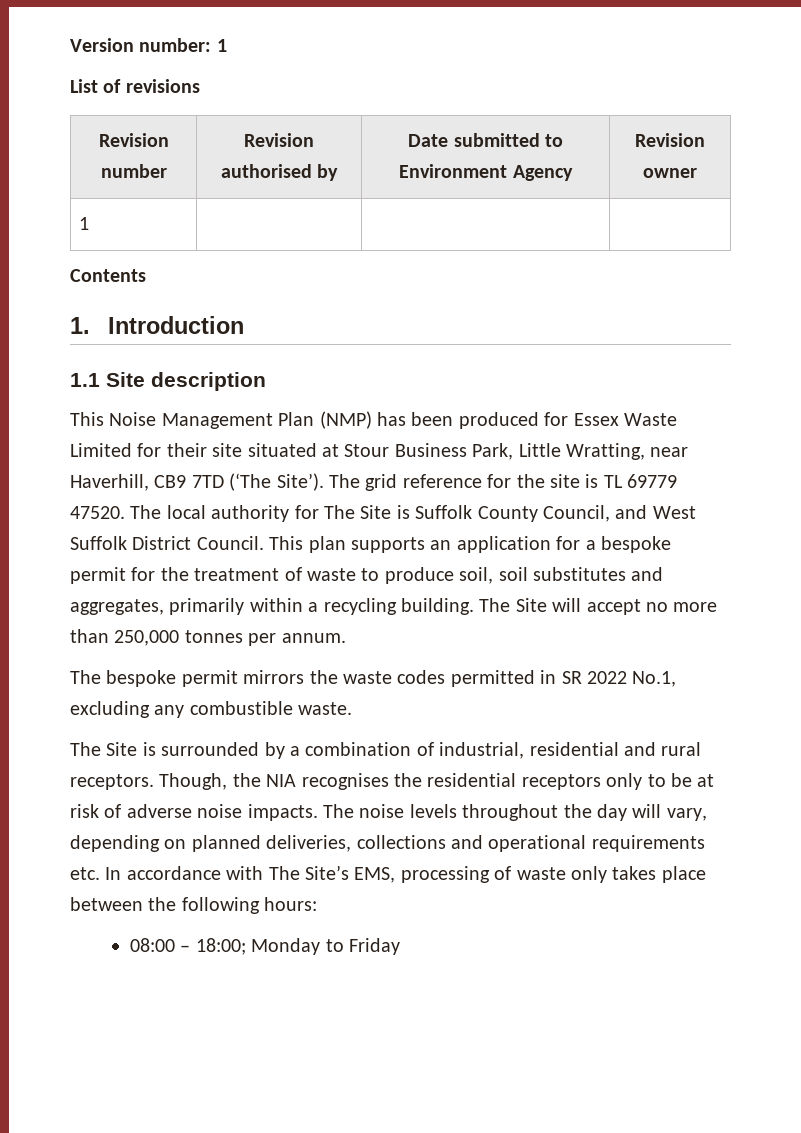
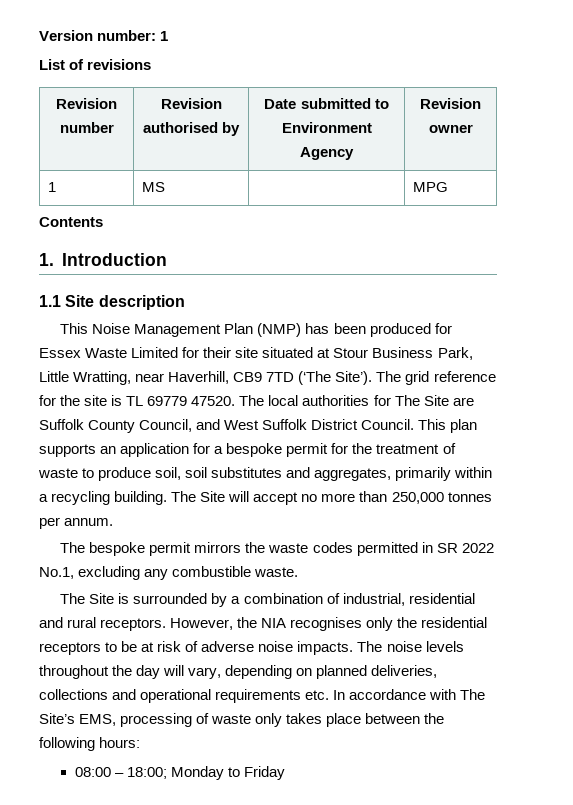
(89, 223) | | -> [141,182,165,192] [412,182,448,192] MS | | MPG
[211,505,290,522] authority -> [302,395,370,406] authorities
[396,505,410,519] is -> [452,397,474,406] are
[159,773,228,790] Though, -> [170,618,234,630] However,
(389, 781) none -> [366,617,394,631] only
[606,773,643,790] only -> (101, 648) none

